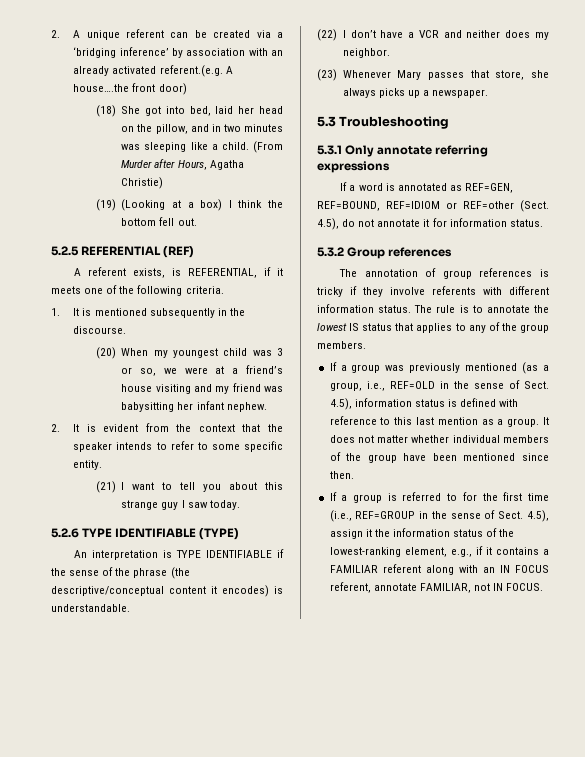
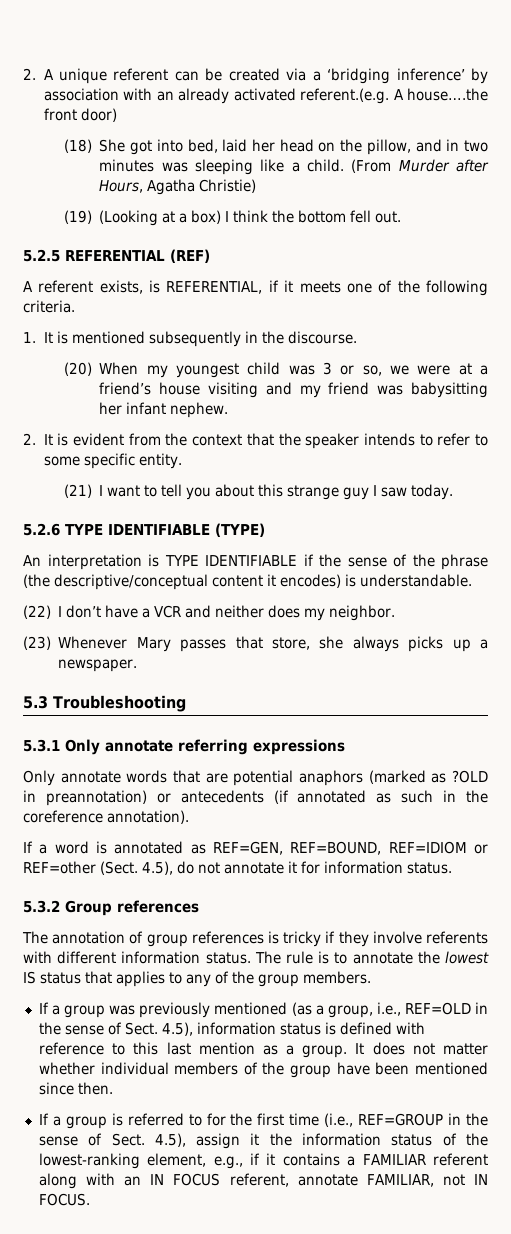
(390, 167) none -> [23,770,488,786] [23,790,489,806] [23,810,189,824] // Only annotate words that are potential anaphors (marked as ?OLD in preannotation) or antecedents (if annotated as such in the coreference annotation).

